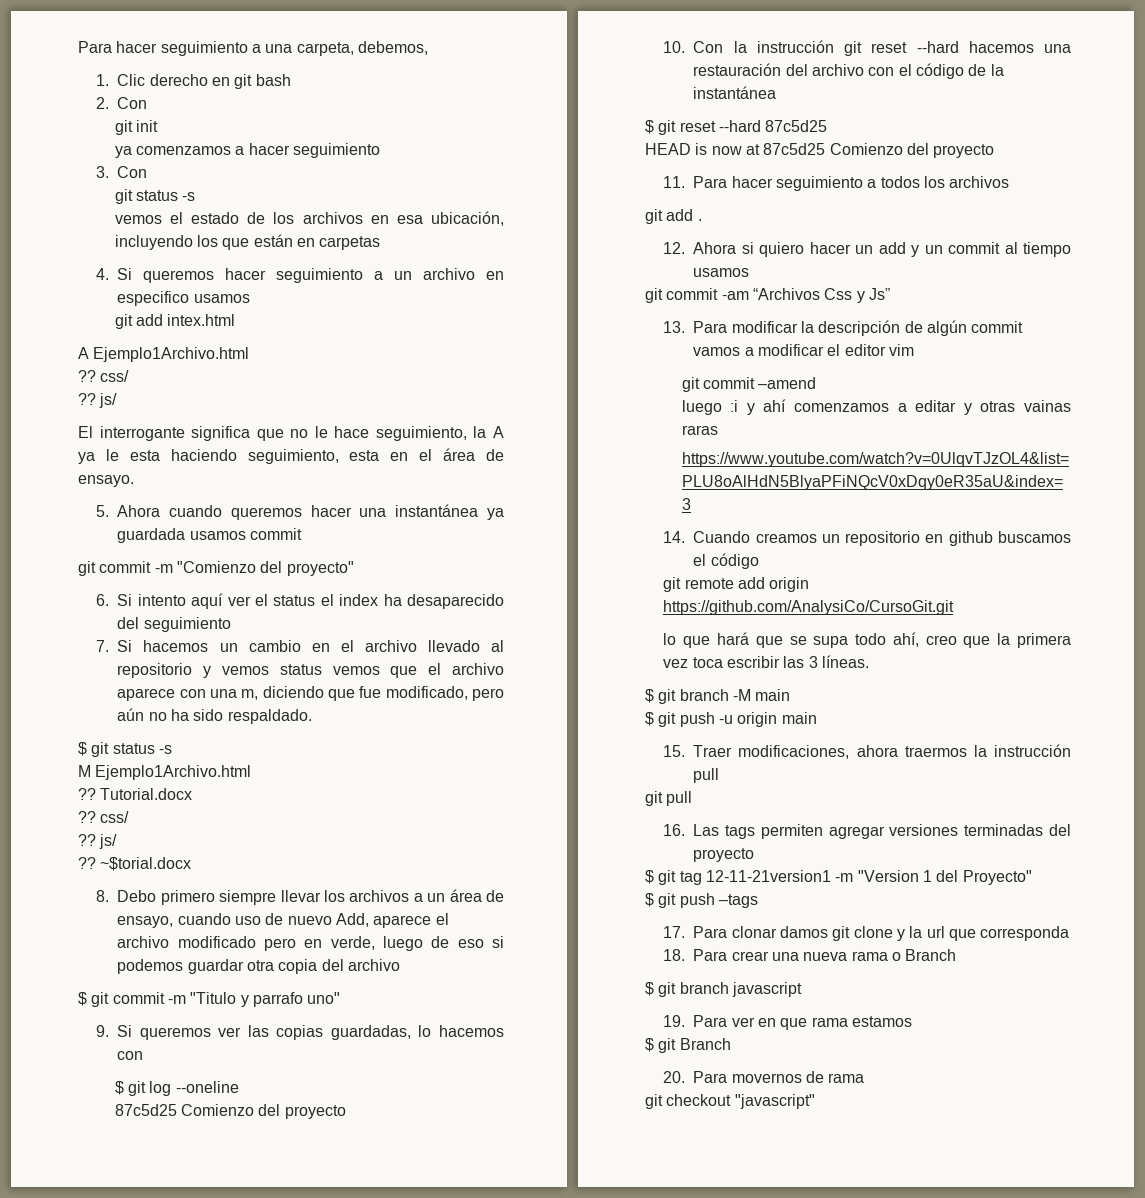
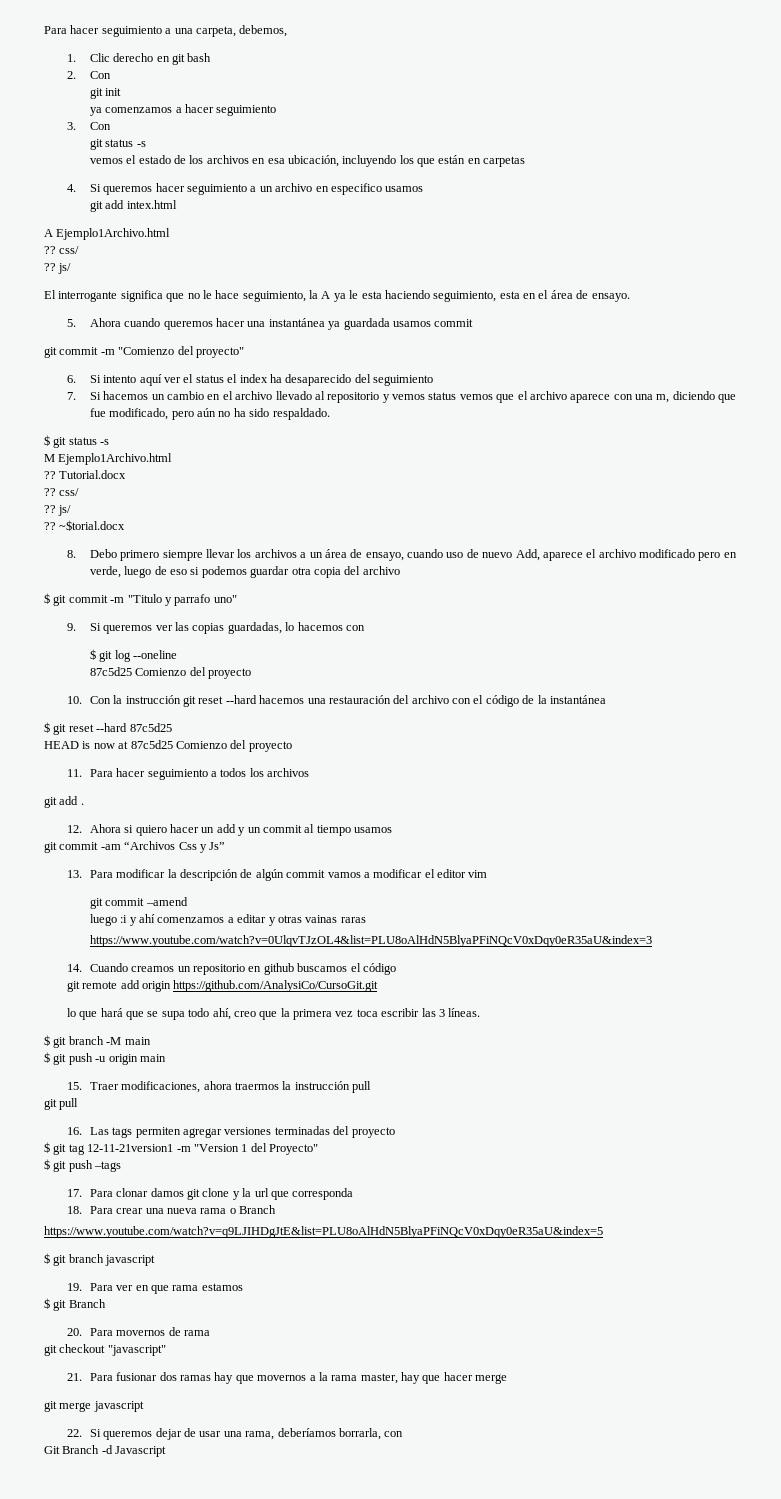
(957, 955) none -> [44,1226,603,1238] // https://www.youtube.com/watch?v=q9LJIHDgJtE&list=PLU8oAlHdN5BlyaPFiNQcV0xDqy0eR35aU&index=5
(815, 1101) none -> [66,1372,508,1384] [44,1401,144,1412] [66,1428,404,1440] [44,1445,167,1457] // 21. Para fusionar dos ramas hay que movernos a la rama master, hay que hacer merge // git merge javascript // 22. Si queremos dejar de usar una rama, deberíamos borrarla, con // Git Branch -d Javascript

